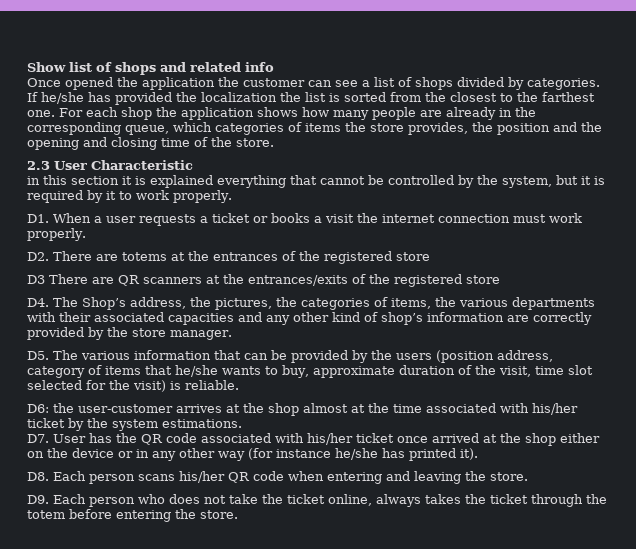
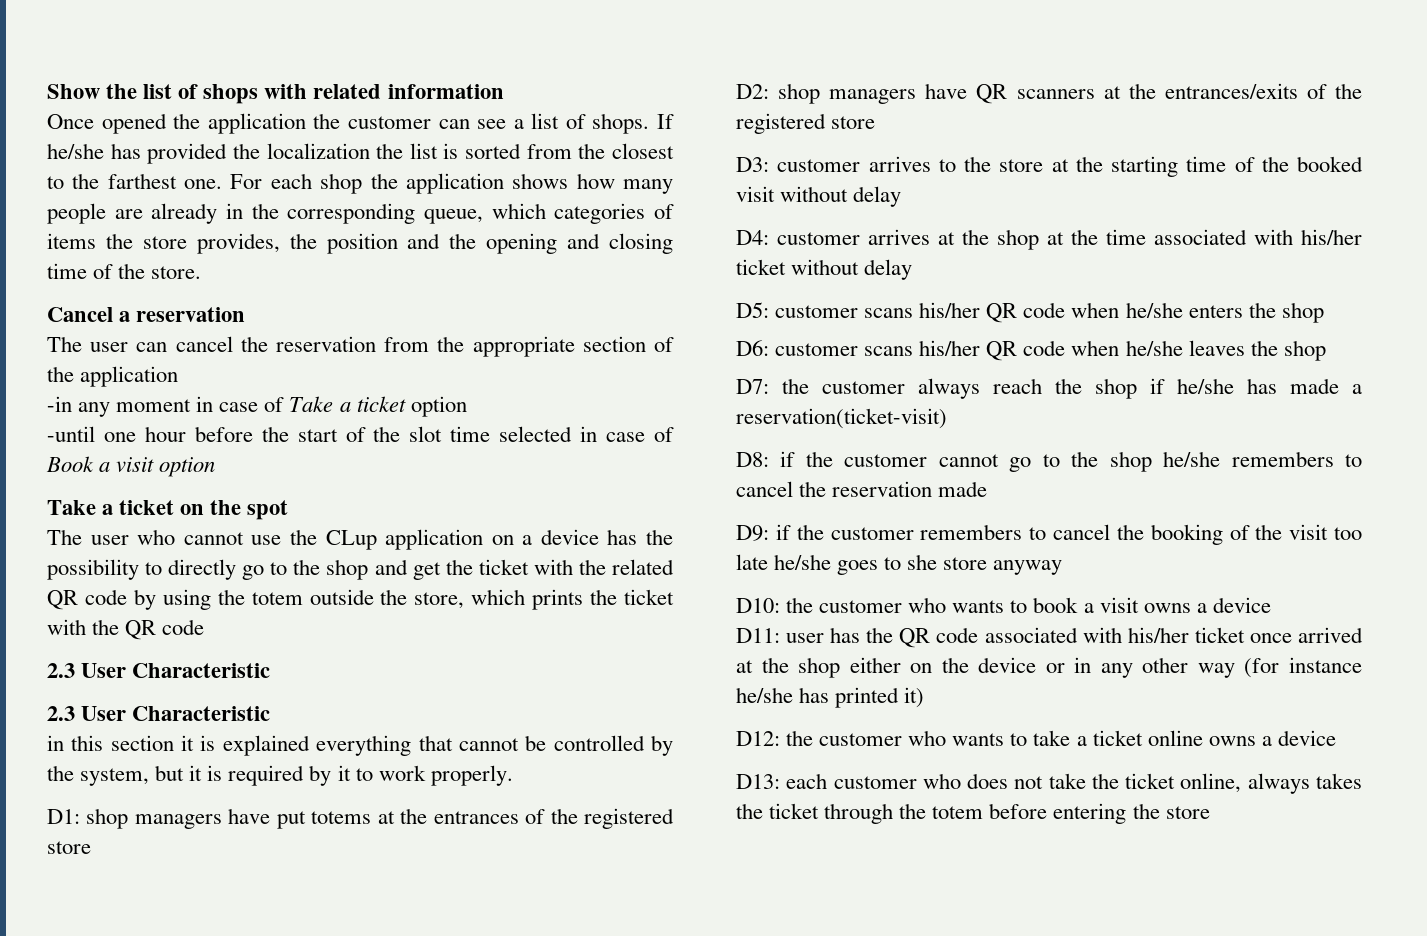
[69,62,274,75] list of shops and related info -> [106,84,504,104] the list of shops with related information
[415,77,600,90] shops divided by categories. -> [592,113,650,134] shops.
(274, 142) none -> [47,307,246,322] [47,336,674,357] [47,366,179,387] [47,396,467,417] [47,426,674,442] [46,456,216,477] [47,500,289,520] [47,529,673,550] [47,559,675,580] [47,589,674,610] [47,619,205,640] [47,663,271,678] // Cancel a reservation // The user can cancel the reservation from the appropriate section of the application // -in any moment in case of Take a ticket option // -until one hour before the start of the slot time selected in case of Book a visit option // Take a ticket on the spot // The user who cannot use the CLup application on a device has the possibility to directly go to the shop and get the ticket with the related QR code by using the totem outside the store, which prints the ticket with the QR code // 2.3 User Characteristic
[27,213,582,226] [27,228,86,241] [27,251,118,261] D1. When a user requests a ticket or books a visit the internet connection must work properly. // D2. There are -> [47,808,306,829] D1: shop managers have put
[27,274,114,284] D3 There are -> [736,83,968,104] D2: shop managers have
[27,297,595,310] [27,312,592,325] [27,327,232,340] [27,350,553,363] [27,365,593,378] [27,380,239,392] [27,403,173,413] D4. The Shop’s address, the pictures, the categories of items, the various departments with their associated capacities and any other kind of shop’s information are correctly provided by the store manager. // D5. The various information that can be provided by the users (position address, category of items that he/she wants to buy, approximate duration of the visit, time slot selected for the visit) is reliable. // D6: the user-customer -> [736,156,1363,177] [736,186,902,207] [736,230,860,245] D3: customer arrives to the store at the starting time of the booked visit without delay // D4: customer
[303,403,348,413] almost -> (1039, 239) none
[68,418,242,431] [27,434,86,443] by the system estimations. // D7. User -> [791,259,913,280] [736,302,1324,323] [736,340,1326,361] [736,378,1362,399] [736,408,947,429] [736,451,1362,472] [736,481,988,497] [736,524,1362,545] [736,554,1063,575] [736,597,1271,613] [736,628,825,643] without delay // D5: customer scans his/her QR code when he/she enters the shop // D6: customer scans his/her QR code when he/she leaves the shop // D7: the customer always reach the shop if he/she has made a reservation(ticket-visit) // D8: if the customer cannot go to the shop he/she remembers to cancel the reservation made // D9: if the customer remembers to cancel the booking of the visit too late he/she goes to she store anyway // D10: the customer who wants to book a visit owns a device // D11: user
[460,448,478,460] [27,471,528,484] [27,494,135,507] it). // D8. Each person scans his/her QR code when entering and leaving the store. // D9. Each person -> [904,687,925,708] [736,730,1336,746] [736,773,917,789] it) // D12: the customer who wants to take a ticket online owns a device // D13: each customer
[200,510,238,519] store. -> [1165,806,1210,819] store

